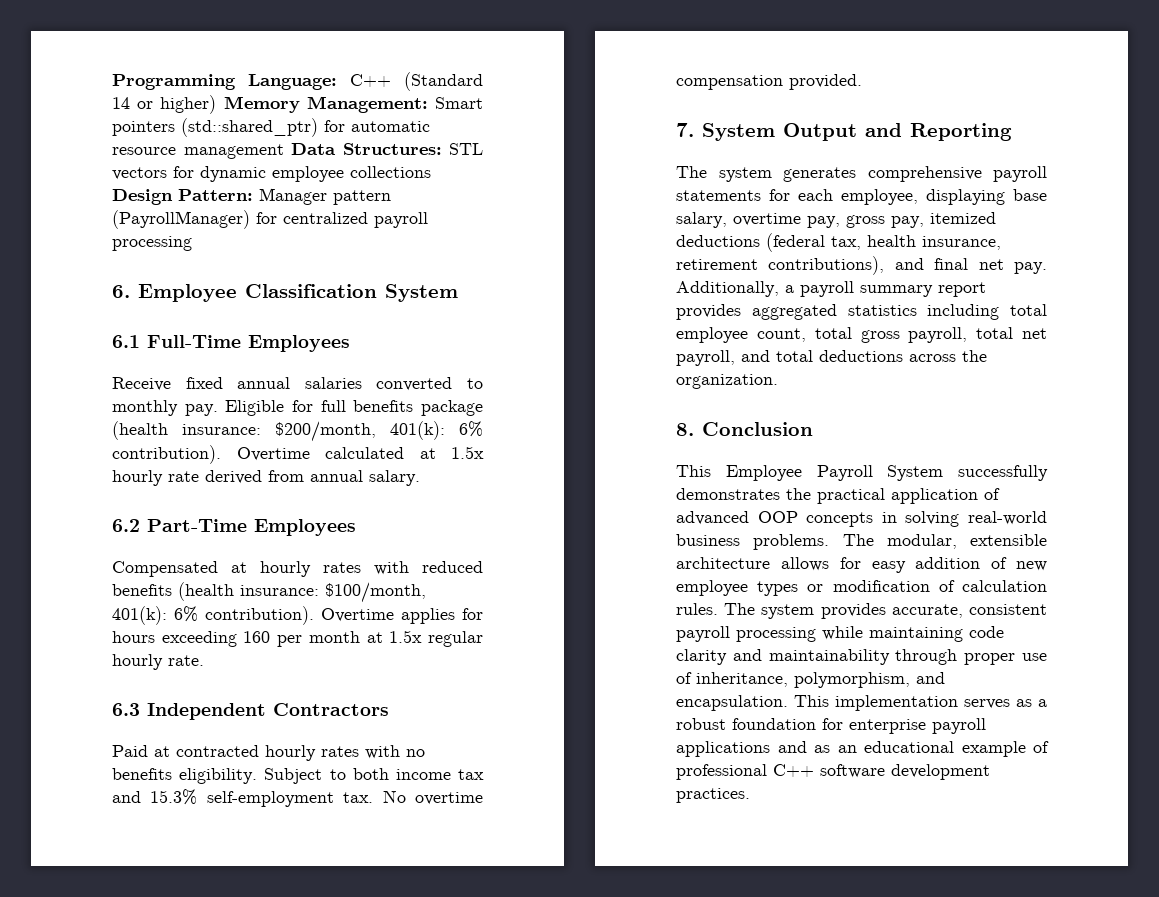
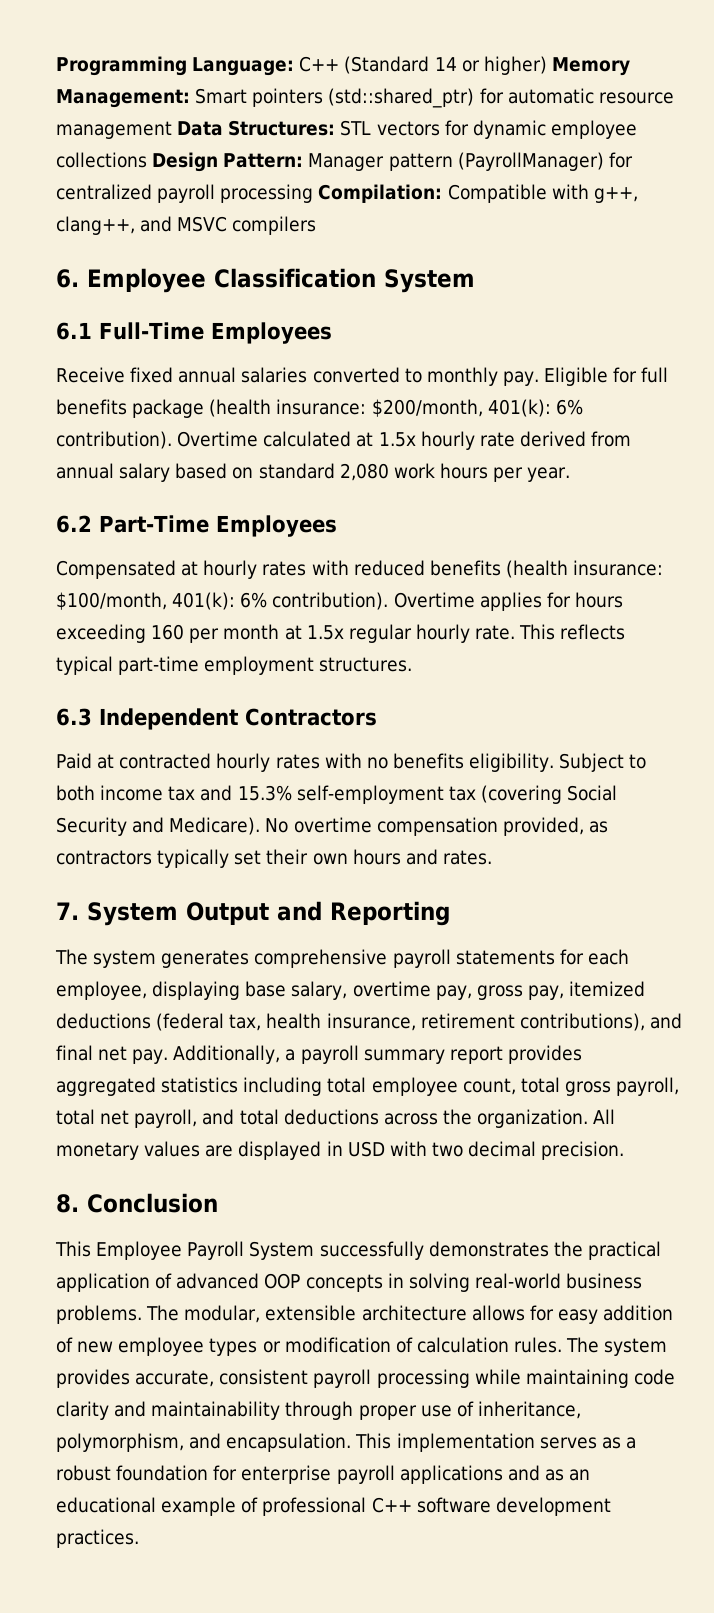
(192, 243) none -> [318,184,638,203] [56,216,317,235] Compilation: Compatible with g++, clang++, and MSVC compilers
[369,470,420,486] salary. -> [119,463,571,482] salary based on standard 2,080 work hours per year.
(204, 660) none -> [519,624,626,640] [56,656,413,675] This reflects typical part-time employment structures.
[343,790,483,805] [676,74,862,90] tax. No overtime compensation provided. -> [448,785,618,804] [56,817,608,836] [56,849,492,868] tax (covering Social Security and Medicare). No overtime compensation provided, as contractors typically set their own hours and rates.
(778, 381) none -> [593,1109,616,1124] [56,1141,625,1160] All monetary values are displayed in USD with two decimal precision.

